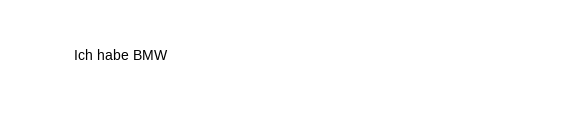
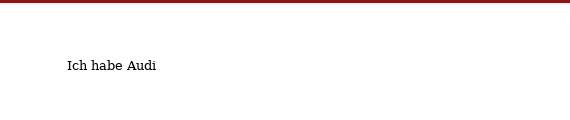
[133,50,168,60] BMW -> [126,60,156,70] Audi

